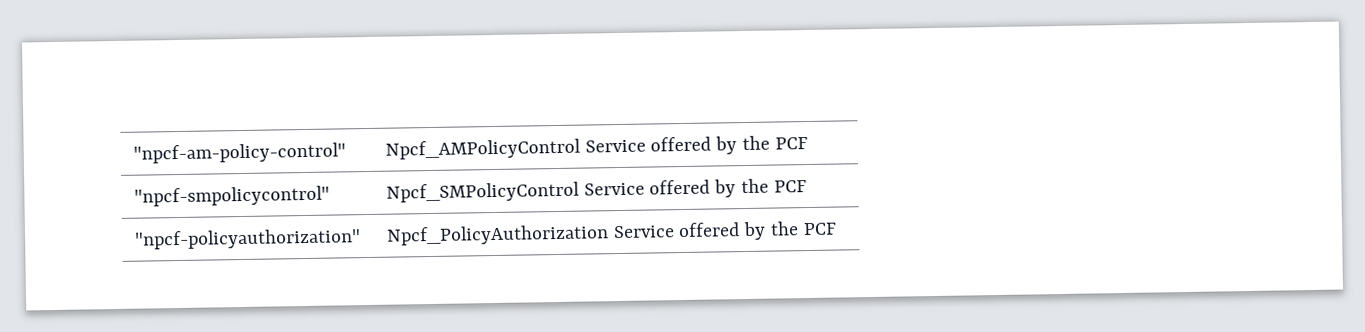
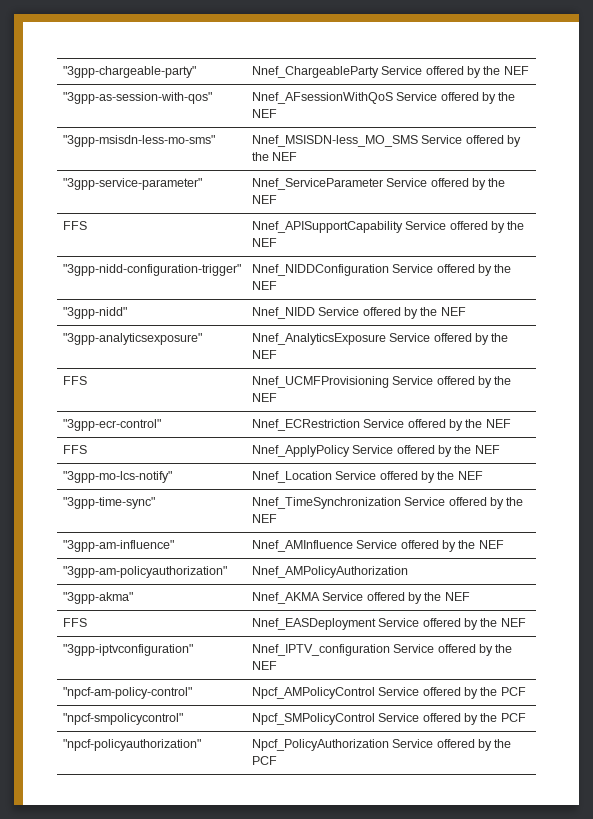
(133, 153) none -> [62,66,196,78] [251,66,529,78] [62,92,212,104] [251,92,516,104] [251,109,277,118] [62,135,215,147] [251,135,521,147] [251,152,298,161] [62,178,202,190] [251,178,506,190] [251,195,277,204] [62,221,87,230] [251,221,525,233] [251,238,277,247] [62,264,241,276] [251,264,512,276] [251,281,277,290] [62,307,127,319] [251,307,466,319] [62,333,202,345] [251,333,509,345] [251,350,277,359] [62,376,87,385] [251,376,512,388] [251,393,277,402] [62,419,161,431] [251,419,511,431] [62,445,87,454] [251,445,500,457] [62,471,172,483] [251,471,483,483] [62,497,155,509] [251,497,524,509] [251,514,277,523] [62,540,174,552] [251,540,504,552] [62,566,227,578] [251,566,408,578] [62,592,133,604] [251,592,470,604] [62,618,87,627] [251,618,526,630] [62,644,193,656] [251,644,513,656] [251,661,277,670] "3gpp-chargeable-party" | Nnef_ChargeableParty Service offered by the NEF // "3gpp-as-session-with-qos" | Nnef_AFsessionWithQoS Service offered by the NEF // "3gpp-msisdn-less-mo-sms" | Nnef_MSISDN-less_MO_SMS Service offered by the NEF // "3gpp-service-parameter" | Nnef_ServiceParameter Service offered by the NEF // FFS | Nnef_APISupportCapability Service offered by the NEF // "3gpp-nidd-configuration-trigger" | Nnef_NIDDConfiguration Service offered by the NEF // "3gpp-nidd" | Nnef_NIDD Service offered by the NEF // "3gpp-analyticsexposure" | Nnef_AnalyticsExposure Service offered by the NEF // FFS | Nnef_UCMFProvisioning Service offered by the NEF // "3gpp-ecr-control" | Nnef_ECRestriction Service offered by the NEF // FFS | Nnef_ApplyPolicy Service offered by the NEF // "3gpp-mo-lcs-notify" | Nnef_Location Service offered by the NEF // "3gpp-time-sync" | Nnef_TimeSynchronization Service offered by the NEF // "3gpp-am-influence" | Nnef_AMInfluence Service offered by the NEF // "3gpp-am-policyauthorization" | Nnef_AMPolicyAuthorization // "3gpp-akma" | Nnef_AKMA Service offered by the NEF // FFS | Nnef_EASDeployment Service offered by the NEF // "3gpp-iptvconfiguration" | Nnef_IPTV_configuration Service offered by the NEF //

